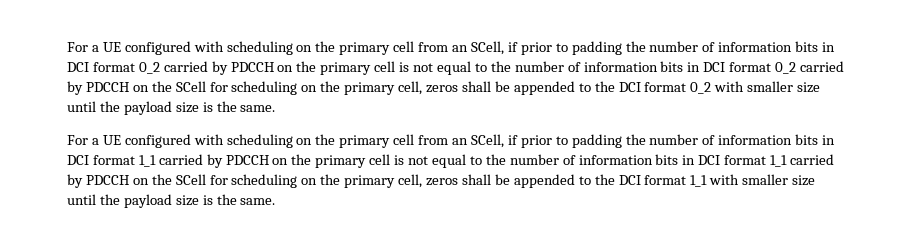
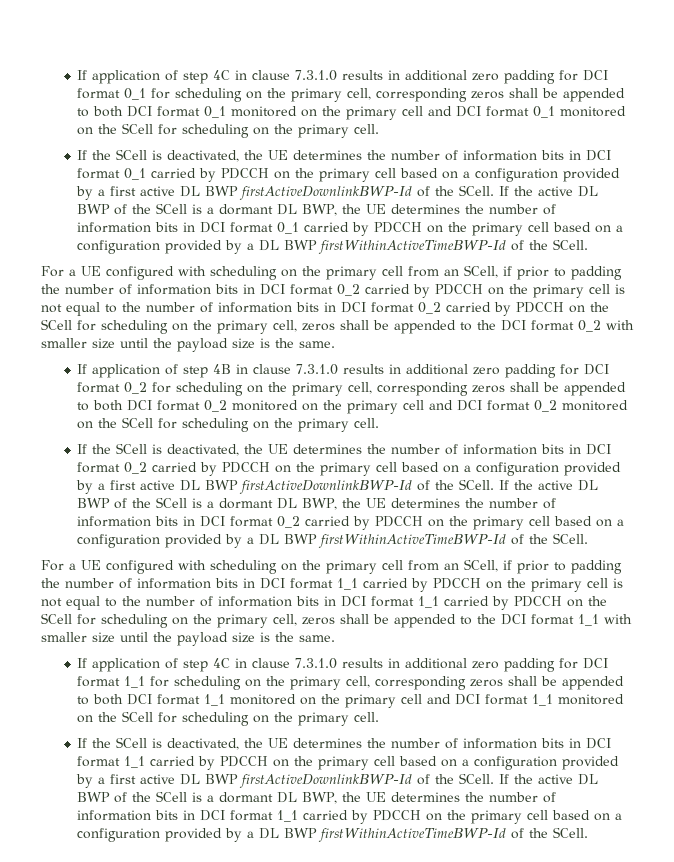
(67, 47) none -> [77,70,609,84] [77,88,626,102] [77,106,627,120] [77,123,380,138] [77,149,612,162] [77,168,621,182] [76,185,599,200] [77,203,557,216] [77,222,624,236] [77,239,589,254] If application of step 4C in clause 7.3.1.0 results in additional zero padding for DCI format 0_1 for scheduling on the primary cell, corresponding zeros shall be appended to both DCI format 0_1 monitored on the primary cell and DCI format 0_1 monitored on the SCell for scheduling on the primary cell. // If the SCell is deactivated, the UE determines the number of information bits in DCI format 0_1 carried by PDCCH on the primary cell based on a configuration provided by a first active DL BWP firstActiveDownlinkBWP-Id of the SCell. If the active DL BWP of the SCell is a dormant DL BWP, the UE determines the number of information bits in DCI format 0_1 carried by PDCCH on the primary cell based on a configuration provided by a DL BWP firstWithinActiveTimeBWP-Id of the SCell. //
(276, 108) none -> [77,364,610,378] [77,382,627,396] [77,400,629,414] [77,417,380,432] [77,443,612,456] [77,462,622,476] [76,479,599,494] [77,497,557,510] [77,516,625,530] [77,533,589,548] // If application of step 4B in clause 7.3.1.0 results in additional zero padding for DCI format 0_2 for scheduling on the primary cell, corresponding zeros shall be appended to both DCI format 0_2 monitored on the primary cell and DCI format 0_2 monitored on the SCell for scheduling on the primary cell. // If the SCell is deactivated, the UE determines the number of information bits in DCI format 0_2 carried by PDCCH on the primary cell based on a configuration provided by a first active DL BWP firstActiveDownlinkBWP-Id of the SCell. If the active DL BWP of the SCell is a dormant DL BWP, the UE determines the number of information bits in DCI format 0_2 carried by PDCCH on the primary cell based on a configuration provided by a DL BWP firstWithinActiveTimeBWP-Id of the SCell.
(276, 201) none -> [77,658,609,672] [77,676,625,690] [77,694,625,708] [77,711,380,726] [77,737,612,750] [77,756,620,770] [76,773,599,788] [77,791,557,804] [77,810,623,824] [77,827,589,842] // If application of step 4C in clause 7.3.1.0 results in additional zero padding for DCI format 1_1 for scheduling on the primary cell, corresponding zeros shall be appended to both DCI format 1_1 monitored on the primary cell and DCI format 1_1 monitored on the SCell for scheduling on the primary cell. // If the SCell is deactivated, the UE determines the number of information bits in DCI format 1_1 carried by PDCCH on the primary cell based on a configuration provided by a first active DL BWP firstActiveDownlinkBWP-Id of the SCell. If the active DL BWP of the SCell is a dormant DL BWP, the UE determines the number of information bits in DCI format 1_1 carried by PDCCH on the primary cell based on a configuration provided by a DL BWP firstWithinActiveTimeBWP-Id of the SCell.

